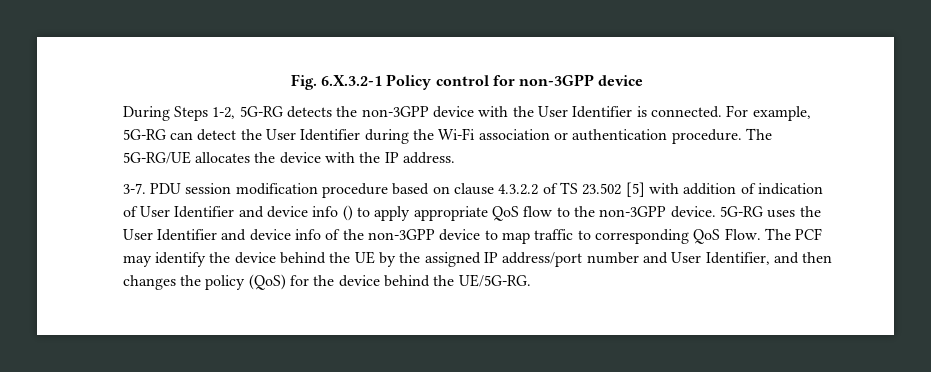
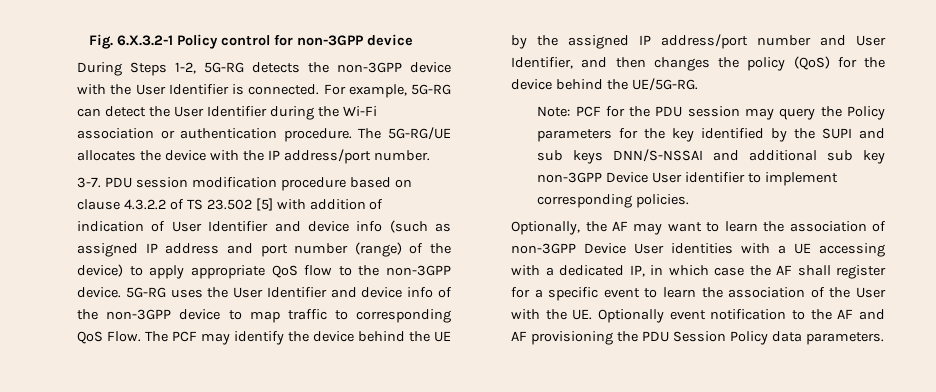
[403,152,456,164] address. -> [283,149,430,164] address/port number.
[342,205,353,221] () -> [389,220,451,233] [77,242,451,257] [77,264,124,277] (such as assigned IP address and port number (range) of the device)
(531, 280) none -> [537,106,885,120] [537,128,885,142] [537,149,885,164] [537,172,838,186] [537,194,690,208] [511,221,886,235] [511,243,885,257] [511,265,886,279] [511,287,886,301] [511,309,885,323] [511,331,884,345] // Note: PCF for the PDU session may query the Policy parameters for the key identified by the SUPI and sub keys DNN/S-NSSAI and additional sub key non-3GPP Device User identifier to implement corresponding policies. // Optionally, the AF may want to learn the association of non-3GPP Device User identities with a UE accessing with a dedicated IP, in which case the AF shall register for a specific event to learn the association of the User with the UE. Optionally event notification to the AF and AF provisioning the PDU Session Policy data parameters.

